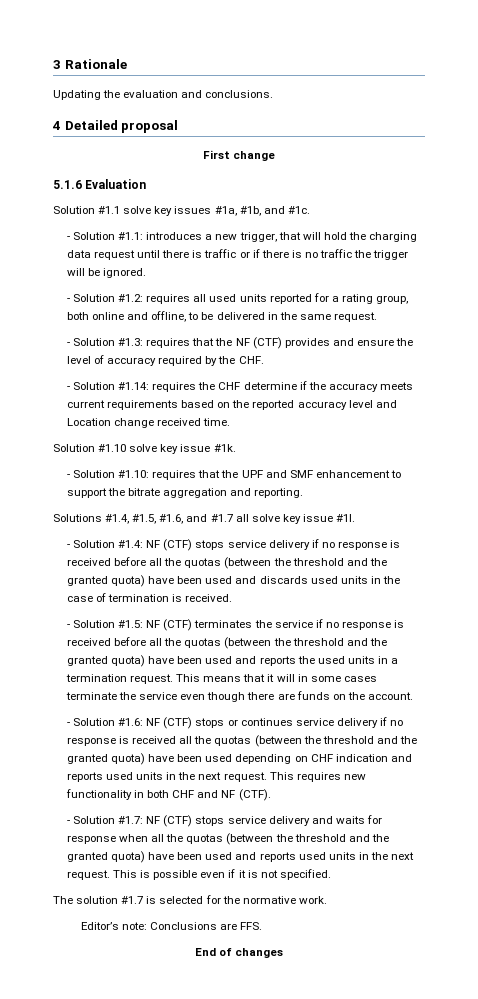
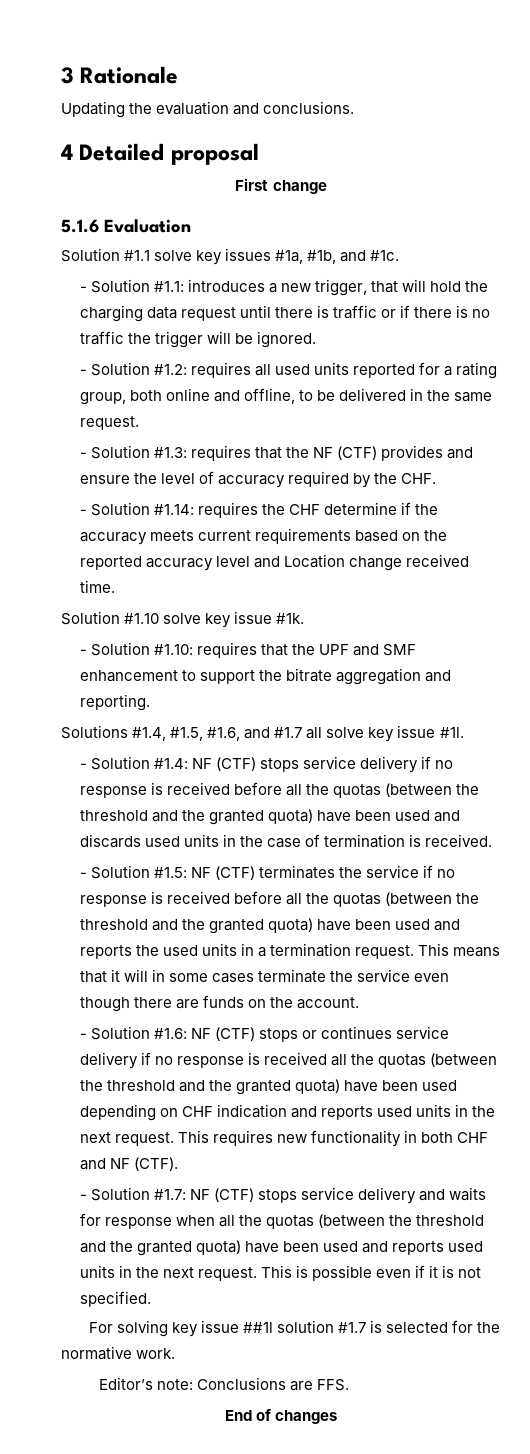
[53,896,73,904] The -> [88,1320,274,1337] For solving key issue ##1l

